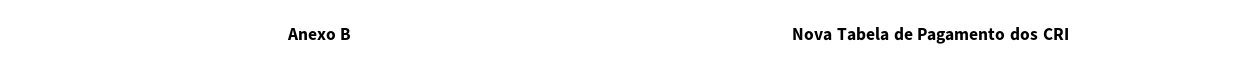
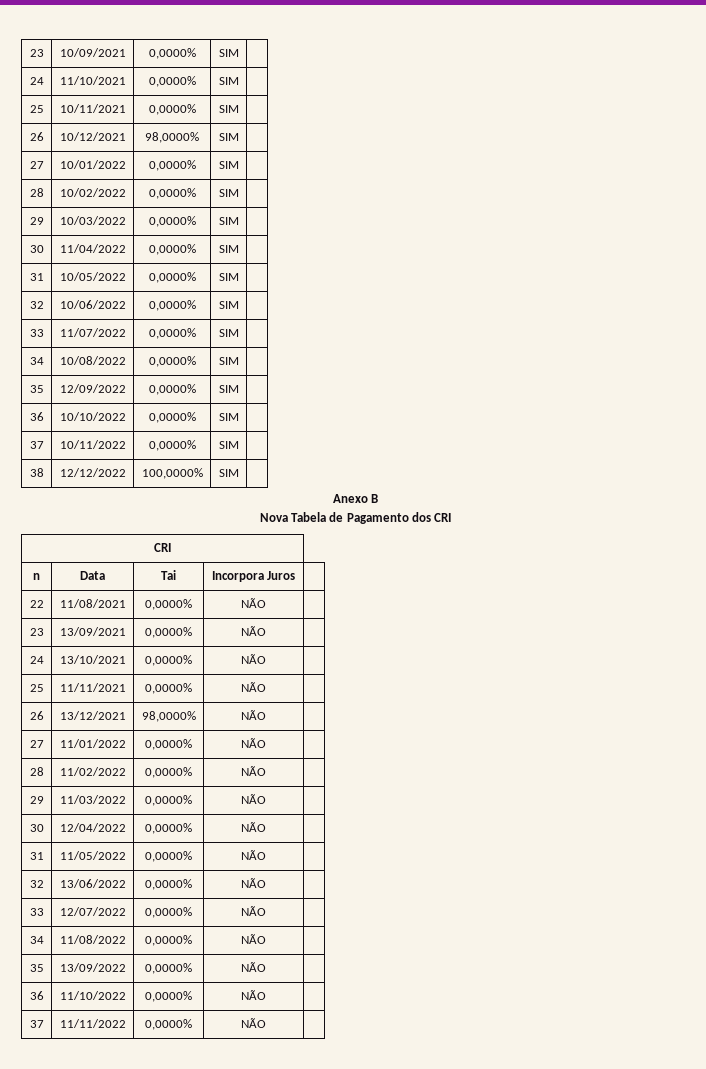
(286, 34) none -> [29,49,44,57] [59,48,126,57] [148,48,196,59] [218,49,239,57] [29,77,44,85] [59,76,126,85] [148,76,196,87] [218,77,239,85] [29,105,44,113] [59,104,126,113] [148,104,196,115] [218,105,239,113] [29,132,44,141] [59,132,126,141] [145,132,199,143] [218,133,239,141] [29,161,44,169] [59,160,126,169] [148,160,196,171] [218,161,239,169] [29,188,44,197] [59,188,126,197] [148,188,196,199] [218,189,239,197] [29,217,44,225] [59,216,126,225] [148,216,196,227] [218,217,239,225] [29,245,44,253] [59,244,126,253] [148,244,196,255] [218,245,239,253] [29,273,44,281] [59,272,126,281] [148,272,196,283] [218,273,239,281] [29,301,44,309] [59,300,126,309] [148,300,196,311] [218,301,239,309] [29,329,44,337] [59,328,126,337] [148,328,196,339] [218,329,239,337] [29,357,44,365] [59,356,126,365] [148,356,196,367] [218,357,239,365] [29,385,44,393] [59,384,126,393] [148,384,196,395] [218,385,239,393] [29,412,44,421] [59,412,126,421] [148,412,196,423] [218,413,239,421] [29,441,44,449] [59,440,126,449] [148,440,196,451] [218,441,239,449] [29,468,44,477] [59,468,126,477] [141,468,203,479] [218,469,239,477] 23 | 10/09/2021 | 0,0000% | SIM | // 24 | 11/10/2021 | 0,0000% | SIM | // 25 | 10/11/2021 | 0,0000% | SIM | // 26 | 10/12/2021 | 98,0000% | SIM | // 27 | 10/01/2022 | 0,0000% | SIM | // 28 | 10/02/2022 | 0,0000% | SIM | // 29 | 10/03/2022 | 0,0000% | SIM | // 30 | 11/04/2022 | 0,0000% | SIM | // 31 | 10/05/2022 | 0,0000% | SIM | // 32 | 10/06/2022 | 0,0000% | SIM | // 33 | 11/07/2022 | 0,0000% | SIM | // 34 | 10/08/2022 | 0,0000% | SIM | // 35 | 12/09/2022 | 0,0000% | SIM | // 36 | 10/10/2022 | 0,0000% | SIM | // 37 | 10/11/2022 | 0,0000% | SIM | // 38 | 12/12/2022 | 100,0000% | SIM | //
(1069, 34) none -> [154,543,171,552] [33,573,40,580] [80,571,105,580] [161,570,176,580] [211,571,296,582] [29,600,44,608] [59,599,126,608] [145,599,192,610] [241,598,266,608] [29,628,44,636] [59,627,126,636] [145,627,192,638] [241,626,266,636] [29,656,44,664] [59,655,126,664] [145,655,192,666] [241,654,266,664] [29,684,44,692] [59,683,126,692] [145,683,192,694] [241,682,266,692] [29,711,44,720] [59,711,126,720] [141,711,196,722] [241,710,266,720] [29,740,44,748] [59,739,126,748] [145,739,192,750] [241,738,266,748] [29,767,44,776] [59,767,126,776] [145,767,192,778] [241,766,266,776] [29,796,44,804] [59,795,126,804] [145,795,192,806] [241,794,266,804] [29,824,44,832] [59,823,126,832] [145,823,192,834] [241,822,266,832] [29,852,44,860] [59,851,126,860] [145,851,192,862] [241,850,266,860] [29,880,44,888] [59,879,126,888] [145,879,192,890] [241,878,266,888] [29,908,44,916] [59,907,126,916] [145,907,192,918] [241,906,266,916] [29,936,44,944] [59,935,126,944] [145,935,192,946] [241,934,266,944] [29,964,44,972] [59,963,126,972] [145,963,192,974] [241,962,266,972] [29,991,44,1000] [59,991,126,1000] [145,991,192,1002] [241,990,266,1000] [29,1020,44,1028] [59,1019,126,1028] [145,1019,192,1030] [241,1018,266,1028] // CRI // n | Data | Tai | Incorpora Juros | // 22 | 11/08/2021 | 0,0000% | NÃO | // 23 | 13/09/2021 | 0,0000% | NÃO | // 24 | 13/10/2021 | 0,0000% | NÃO | // 25 | 11/11/2021 | 0,0000% | NÃO | // 26 | 13/12/2021 | 98,0000% | NÃO | // 27 | 11/01/2022 | 0,0000% | NÃO | // 28 | 11/02/2022 | 0,0000% | NÃO | // 29 | 11/03/2022 | 0,0000% | NÃO | // 30 | 12/04/2022 | 0,0000% | NÃO | // 31 | 11/05/2022 | 0,0000% | NÃO | // 32 | 13/06/2022 | 0,0000% | NÃO | // 33 | 12/07/2022 | 0,0000% | NÃO | // 34 | 11/08/2022 | 0,0000% | NÃO | // 35 | 13/09/2022 | 0,0000% | NÃO | // 36 | 11/10/2022 | 0,0000% | NÃO | // 37 | 11/11/2022 | 0,0000% | NÃO |

